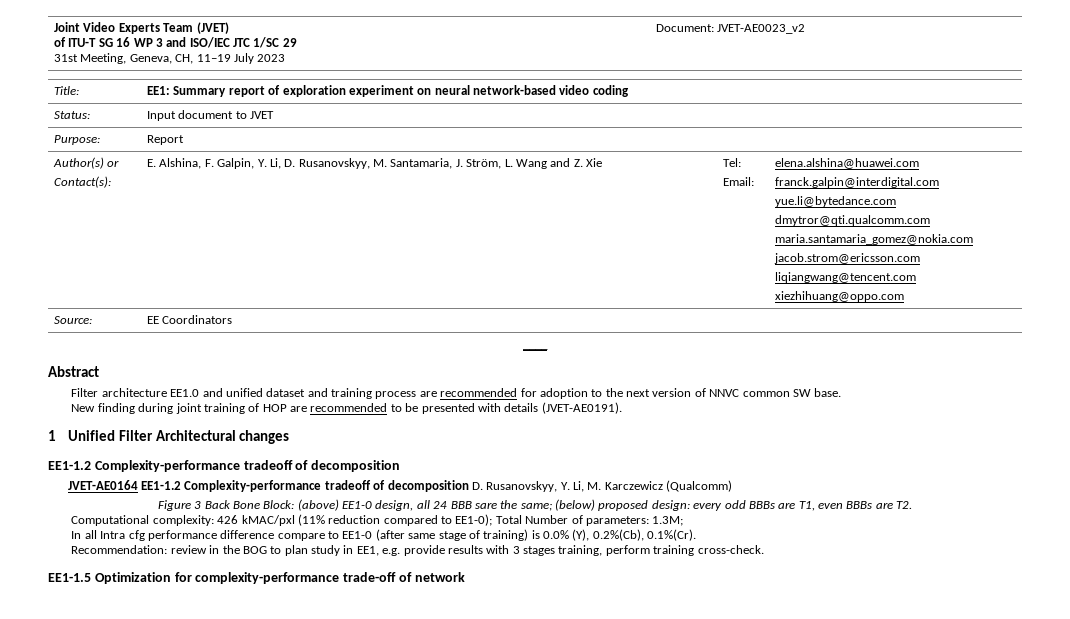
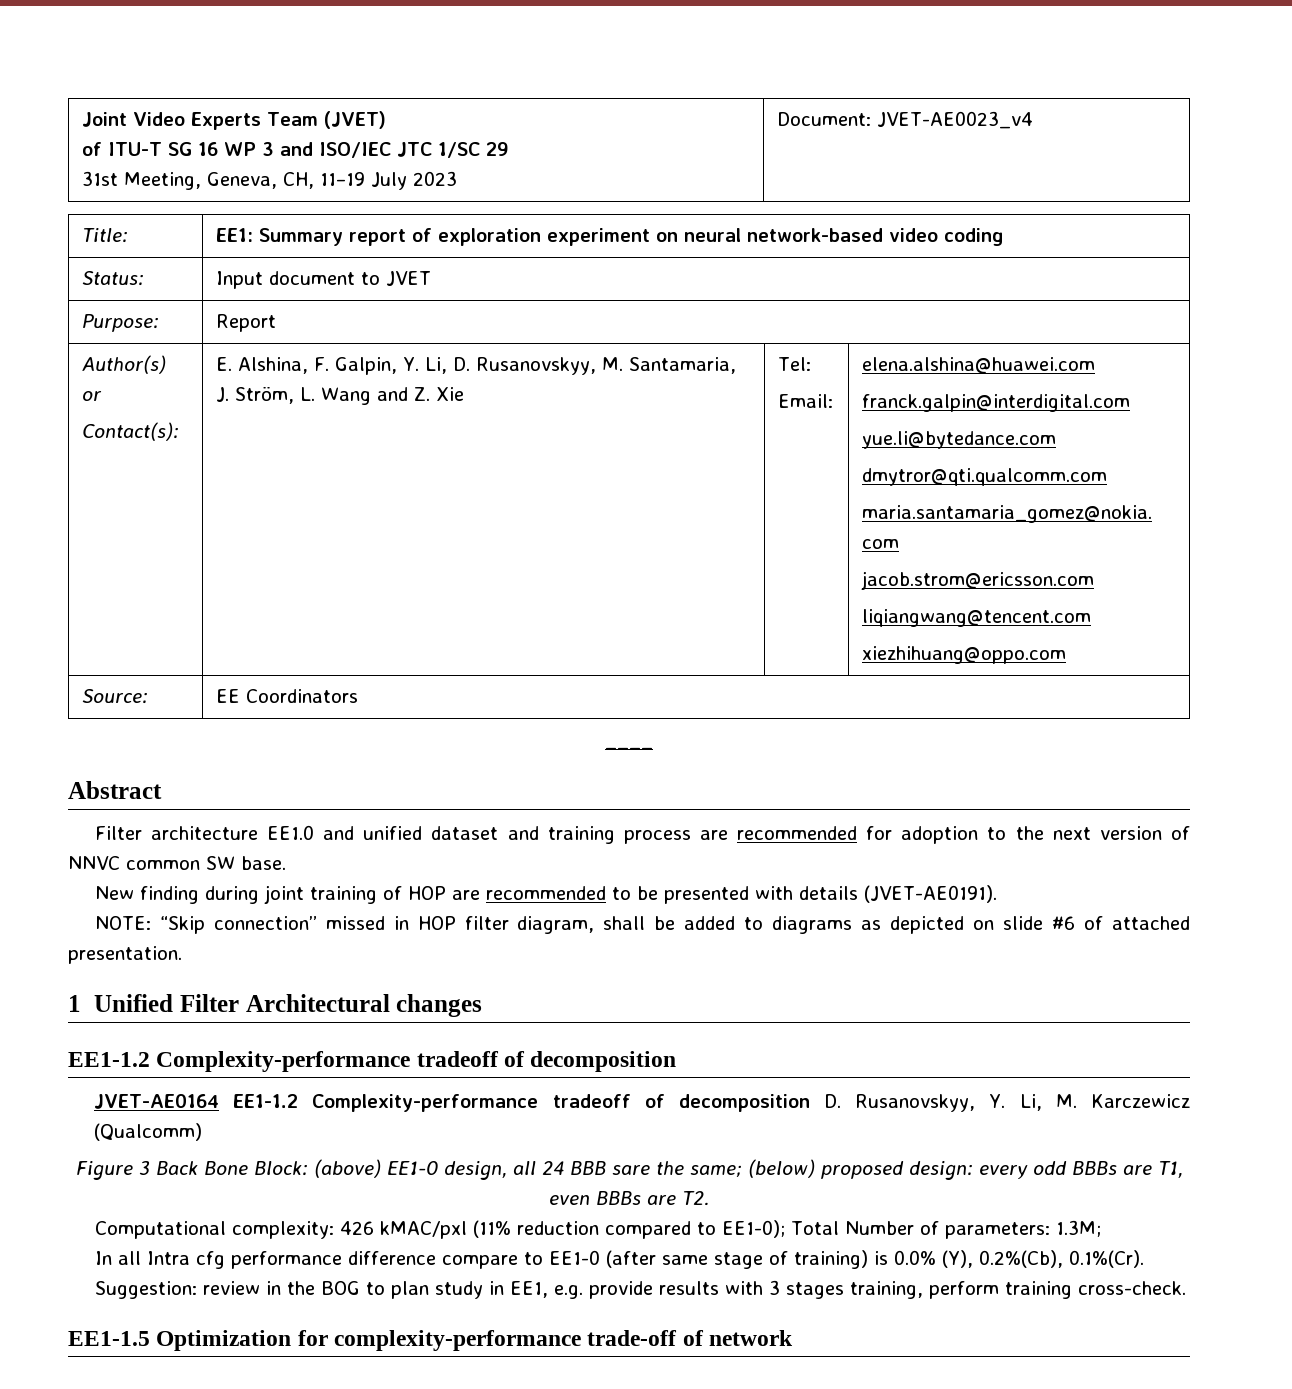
[717,24,806,34] JVET-AE0023_v2 -> [877,111,1034,129] JVET-AE0023_v4
(622, 408) none -> [94,916,1190,934] [68,946,182,964] // NOTE: “Skip connection” missed in HOP filter diagram, shall be added to diagrams as depicted on slide #6 of attached presentation.
[71,545,168,554] Recommendation: -> [94,1281,197,1299] Suggestion:

